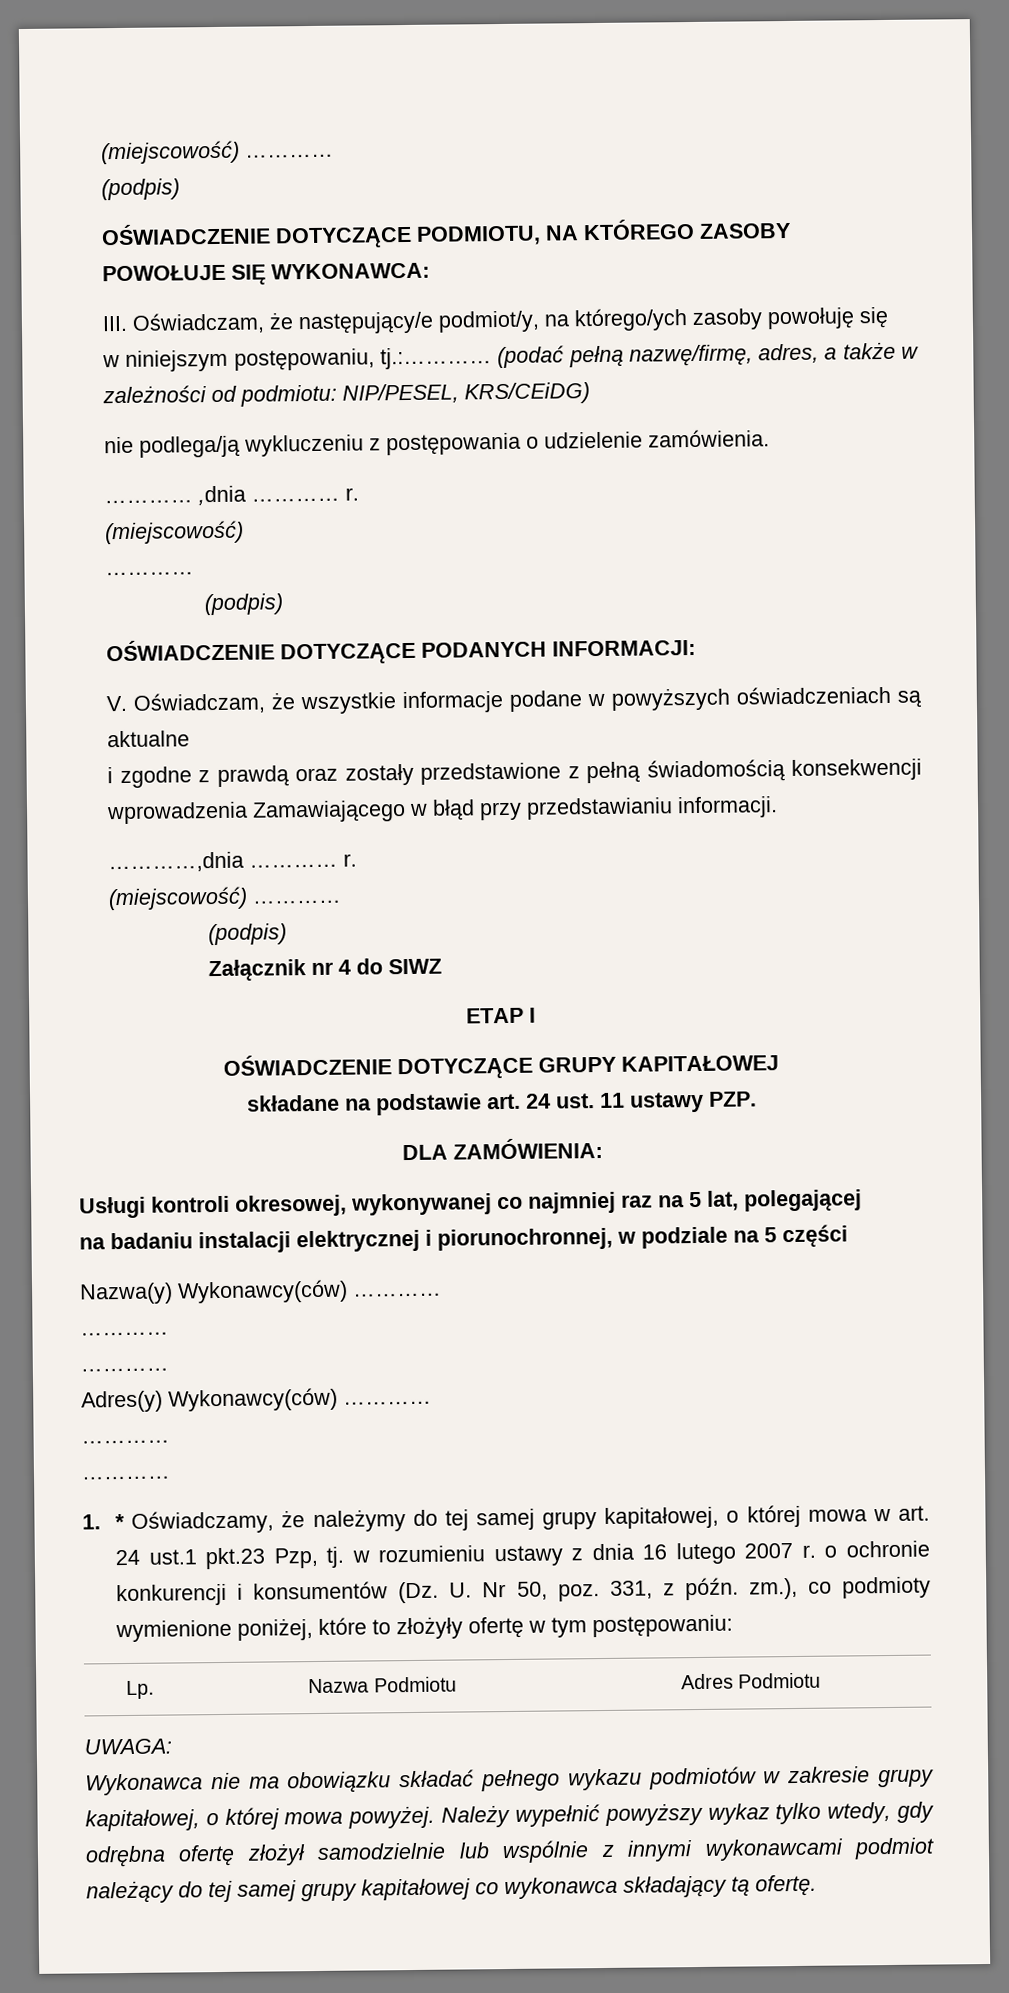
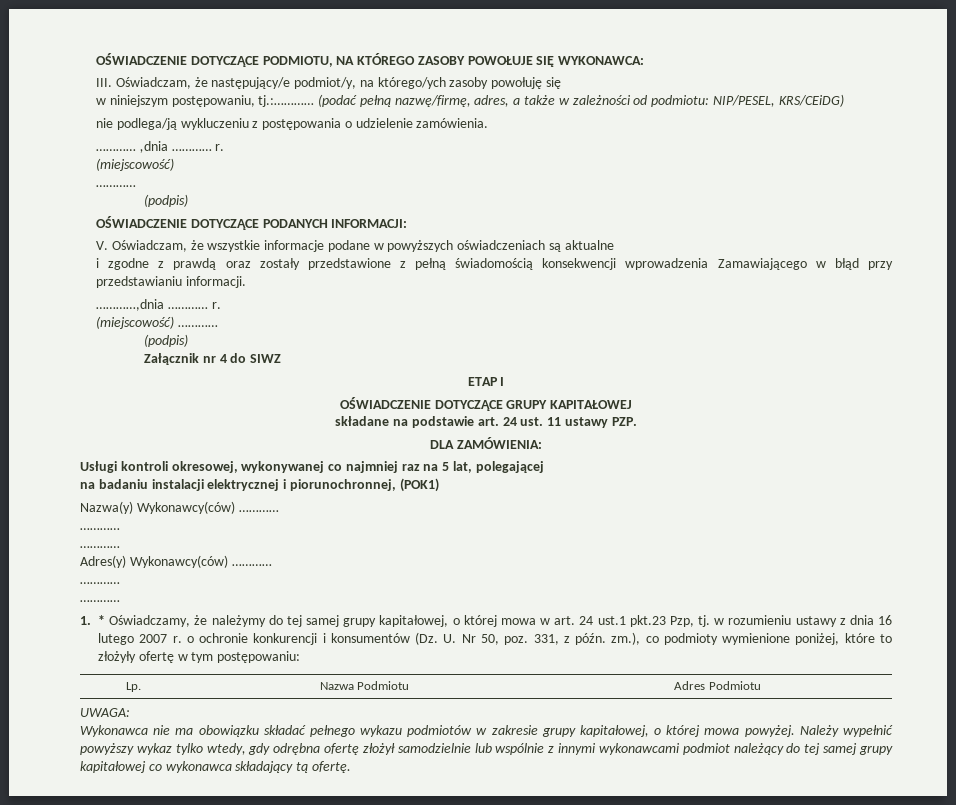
[101,140,335,165] [101,178,181,201] (miejscowość) ………… // (podpis) // -> (96, 59) none
[617,1224,848,1249] w podziale na 5 części -> [399,478,439,492] (POK1)

